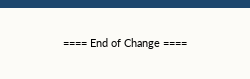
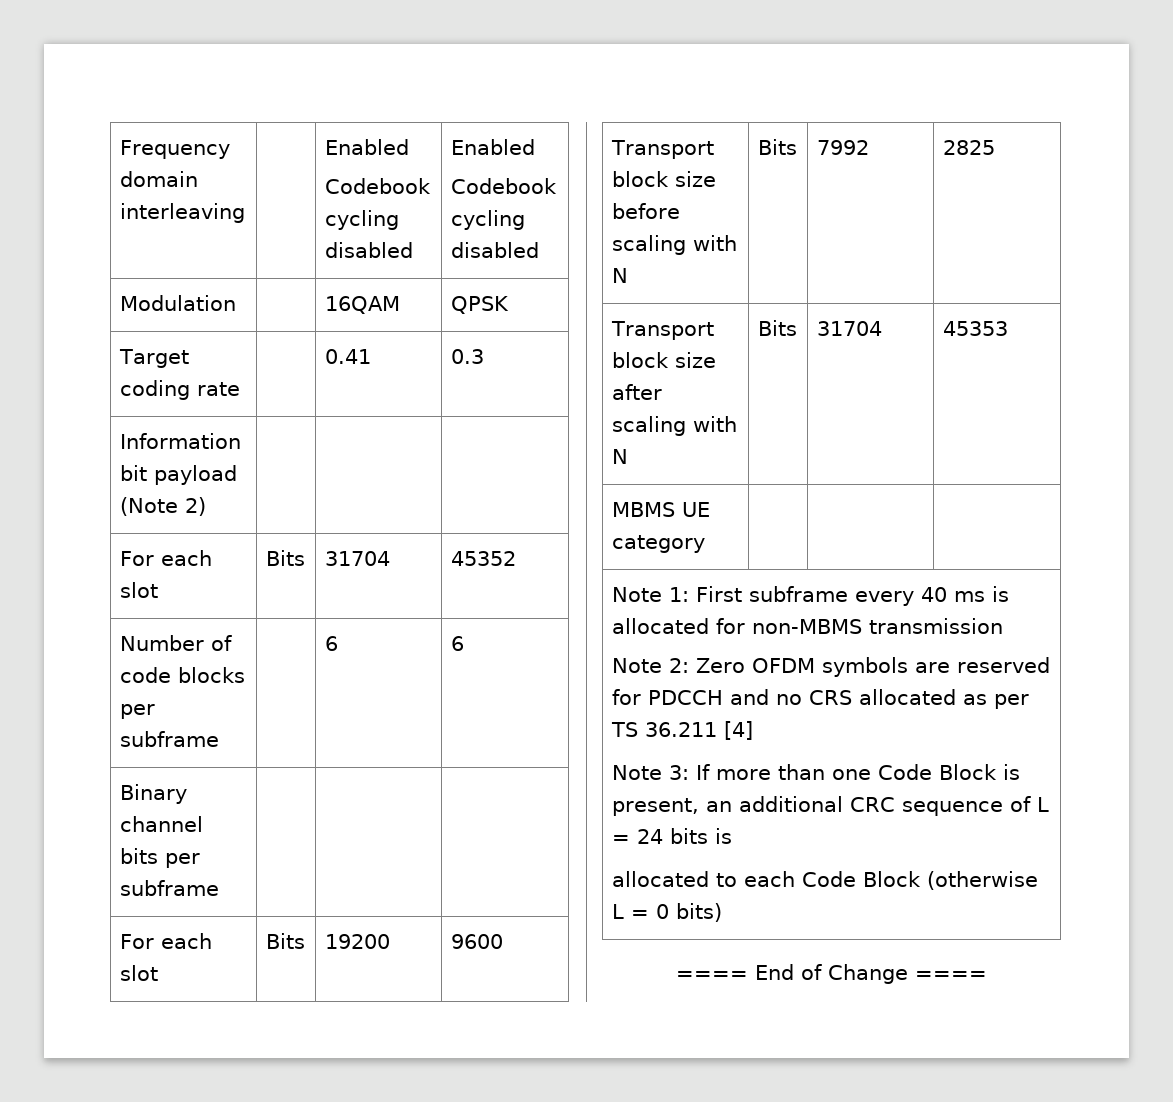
(63, 44) none -> [119,140,230,159] [119,171,198,187] [119,203,245,223] [324,139,409,155] [324,178,431,194] [324,210,399,230] [324,242,413,258] [450,139,535,155] [450,178,557,194] [450,210,525,230] [450,242,539,258] [119,295,236,311] [324,296,400,314] [450,296,509,314] [118,349,189,368] [119,380,240,400] [324,349,371,364] [450,349,484,364] [119,433,241,449] [119,465,237,485] [119,497,206,516] [119,550,212,566] [119,582,158,598] [265,550,305,566] [324,551,390,566] [450,551,516,566] [119,635,232,651] [119,667,245,683] [119,704,155,719] [119,731,219,747] [324,636,338,651] [450,636,464,651] [119,784,187,804] [119,816,203,832] [119,848,200,868] [119,880,219,896] [119,933,212,949] [119,965,158,981] [265,933,305,949] [324,934,390,949] [450,934,503,949] [610,140,714,159] [611,171,716,187] [611,203,680,219] [611,235,737,255] [611,268,628,283] [757,139,797,155] [816,140,869,155] [942,140,995,155] [610,321,714,340] [611,352,716,368] [611,384,662,400] [611,416,737,436] [611,449,628,464] [757,320,797,336] [816,321,882,336] [942,321,1008,336] [611,502,710,517] [611,535,705,553] [611,586,1009,606] [611,618,1003,634] [611,657,1050,677] [611,689,1029,709] [610,721,753,740] [611,764,1020,780] [611,796,1049,816] [611,828,732,844] [611,871,1038,890] [611,903,722,922] Frequency domain interleaving | | Enabled // Codebook cycling disabled | Enabled // Codebook cycling disabled // Modulation | | 16QAM | QPSK // Target coding rate | | 0.41 | 0.3 // Information bit payload (Note 2) | | | // For each slot | Bits | 31704 | 45352 // Number of code blocks per subframe | | 6 | 6 // Binary channel bits per subframe | | | // For each slot | Bits | 19200 | 9600 // Transport block size before scaling with N | Bits | 7992 | 2825 // Transport block size after scaling with N | Bits | 31704 | 45353 // MBMS UE category | | | // Note 1: First subframe every 40 ms is allocated for non-MBMS transmission // Note 2: Zero OFDM symbols are reserved for PDCCH and no CRS allocated as per TS 36.211 [4] // Note 3: If more than one Code Block is present, an additional CRC sequence of L = 24 bits is // allocated to each Code Block (otherwise L = 0 bits) //

